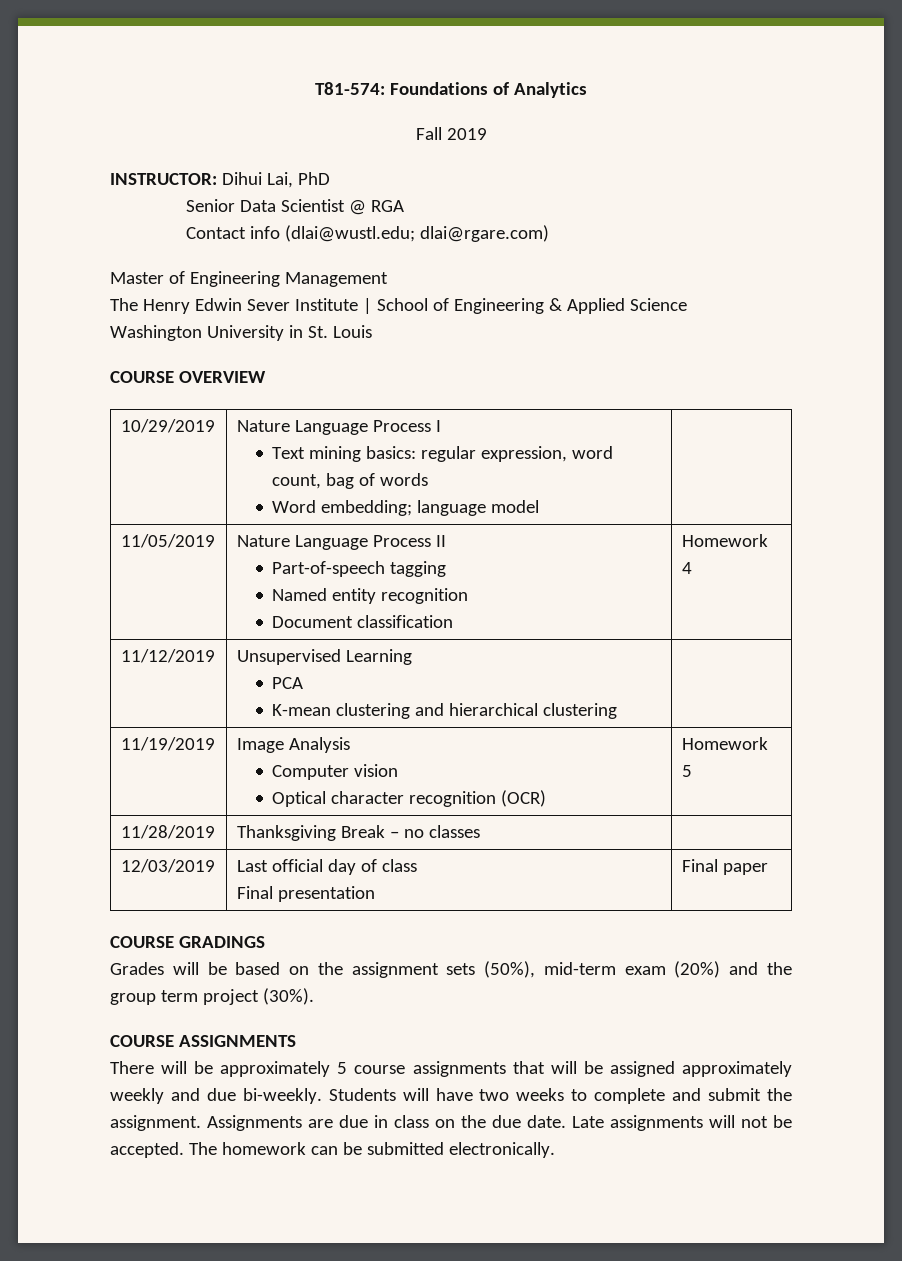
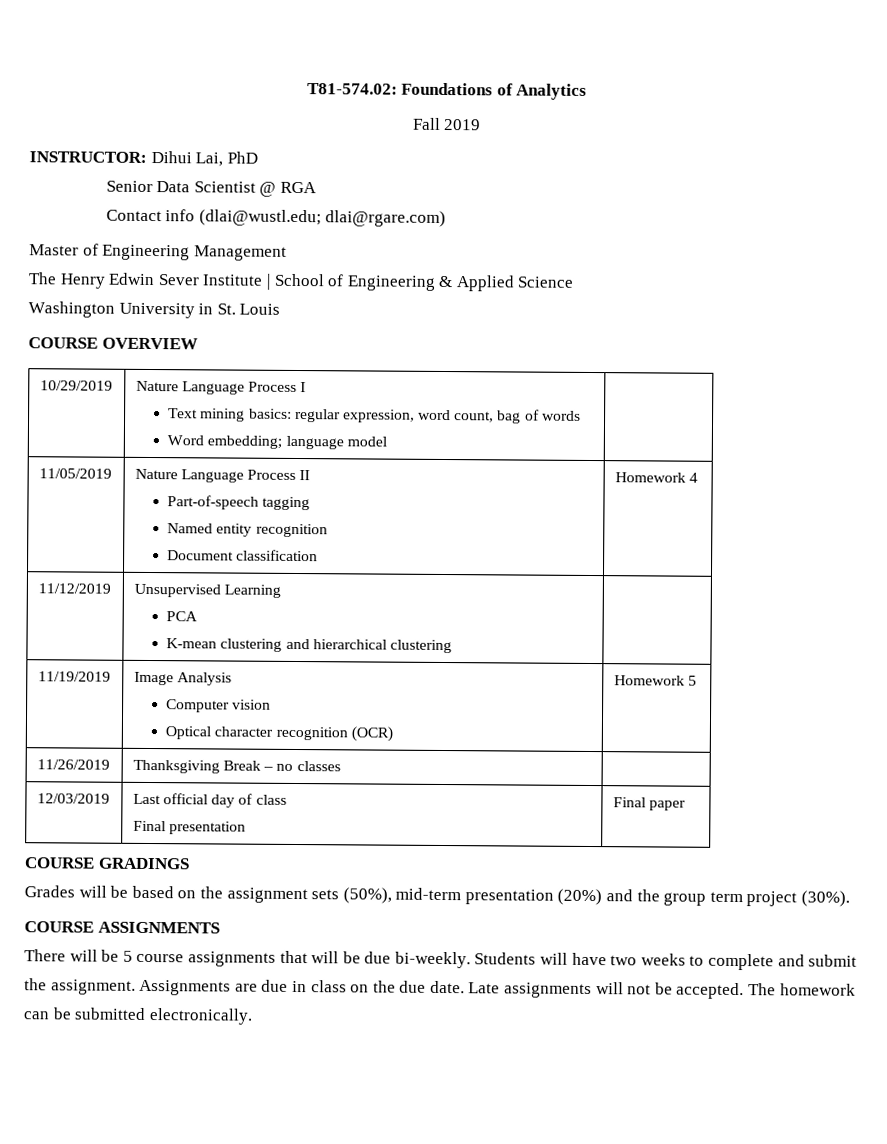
[315,82,386,95] T81-574: -> [306,83,398,95] T81-574.02:
[120,825,215,839] 11/28/2019 -> [36,759,110,770] 11/26/2019
[624,966,666,975] exam -> [464,889,554,905] presentation
[220,1061,331,1077] approximately -> (120, 955) none
[609,1061,792,1077] [110,1088,200,1104] assigned approximately weekly and -> (361, 957) none

